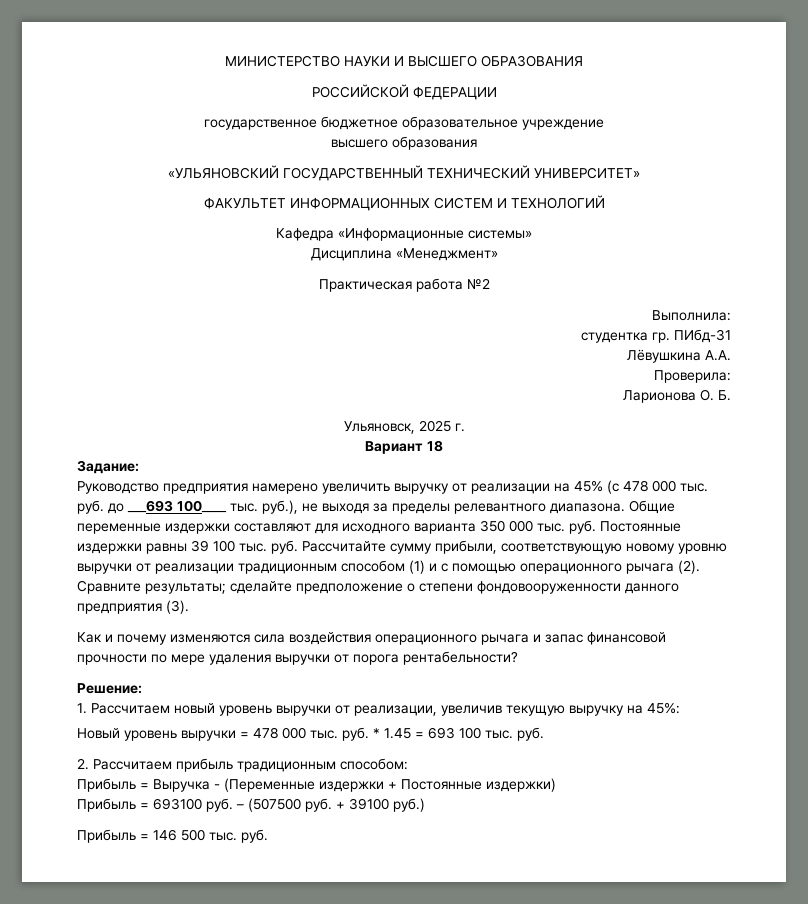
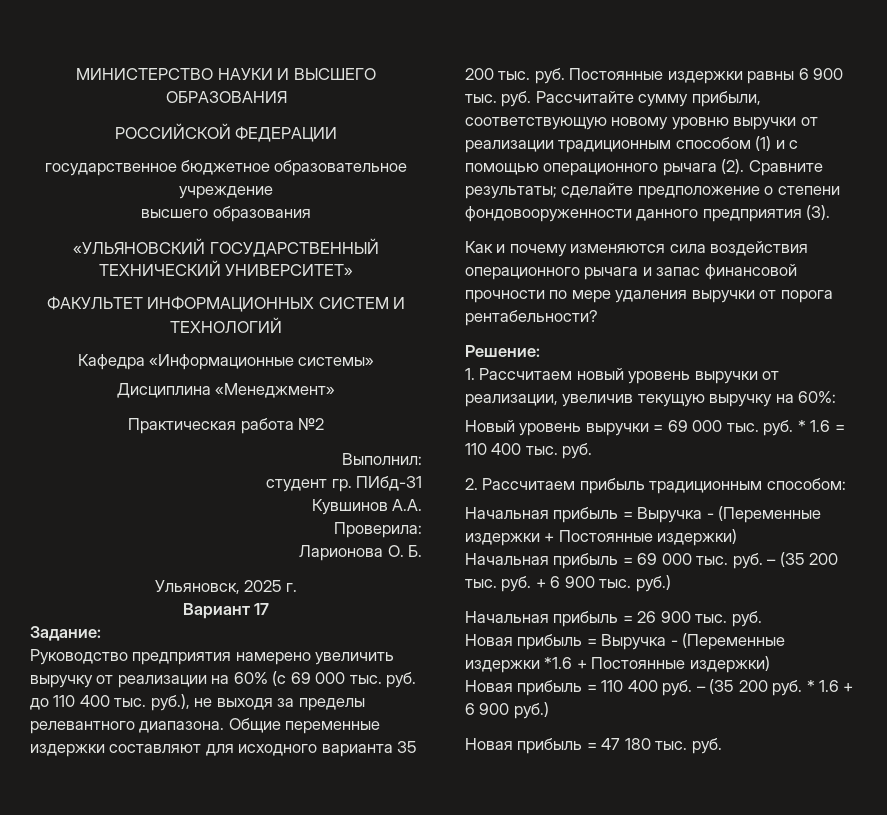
[652,310,731,321] [581,332,648,343] Выполнила: // студентка -> [342,453,422,465] [266,479,328,492] Выполнил: // студент
[627,349,701,363] Лёвушкина -> [311,499,388,515] Кувшинов
[427,440,443,452] 18 -> [254,603,270,615] 17
[574,480,648,494] 45% (с 478 -> [233,671,311,686] 60% (с 69
[127,500,227,513] ___693 100____ -> [53,695,110,707] 110 400
[480,520,533,532] 350 000 -> [397,741,418,753] [465,68,494,80] 35 200
[191,540,235,552] 39 100 -> [798,68,844,80] 6 900
[647,702,680,714] 45%: -> [798,391,837,403] 60%:
[253,727,278,739] 478 -> [667,420,688,432] 69
[384,727,481,739] 1.45 = 693 100 -> [810,420,845,432] [465,443,522,455] 1.6 = 110 400
[77,778,136,792] Прибыль -> [465,507,619,523] Начальная прибыль
[77,798,425,812] [77,829,205,843] Прибыль = 693100 руб. – (507500 руб. + 39100 руб.) // Прибыль = 146 500 -> [465,552,839,569] [465,575,671,592] [465,611,762,627] [465,633,786,650] [465,656,770,673] [465,679,854,696] [465,702,549,719] [465,738,651,754] Начальная прибыль = 69 000 тыс. руб. – (35 200 тыс. руб. + 6 900 тыс. руб.) // Начальная прибыль = 26 900 тыс. руб. // Новая прибыль = Выручка - (Переменные издержки *1.6 + Постоянные издержки) // Новая прибыль = 110 400 руб. – (35 200 руб. * 1.6 + 6 900 руб.) // Новая прибыль = 47 180

